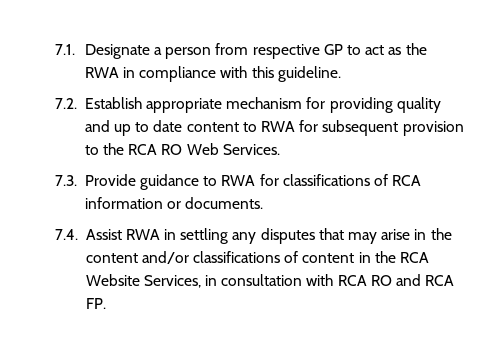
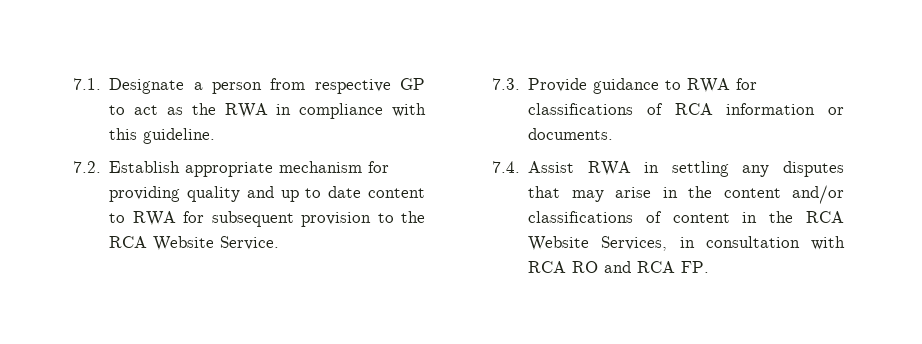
[161,143,280,155] RO Web Services. -> [153,236,280,251] Website Service.

